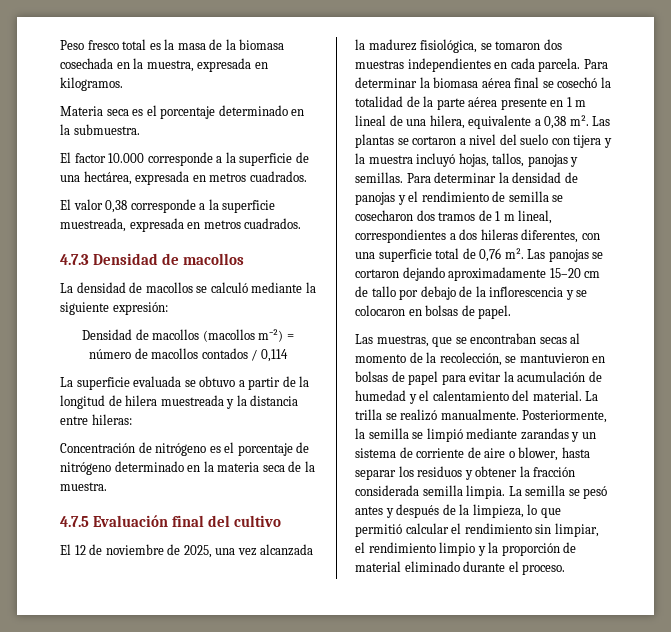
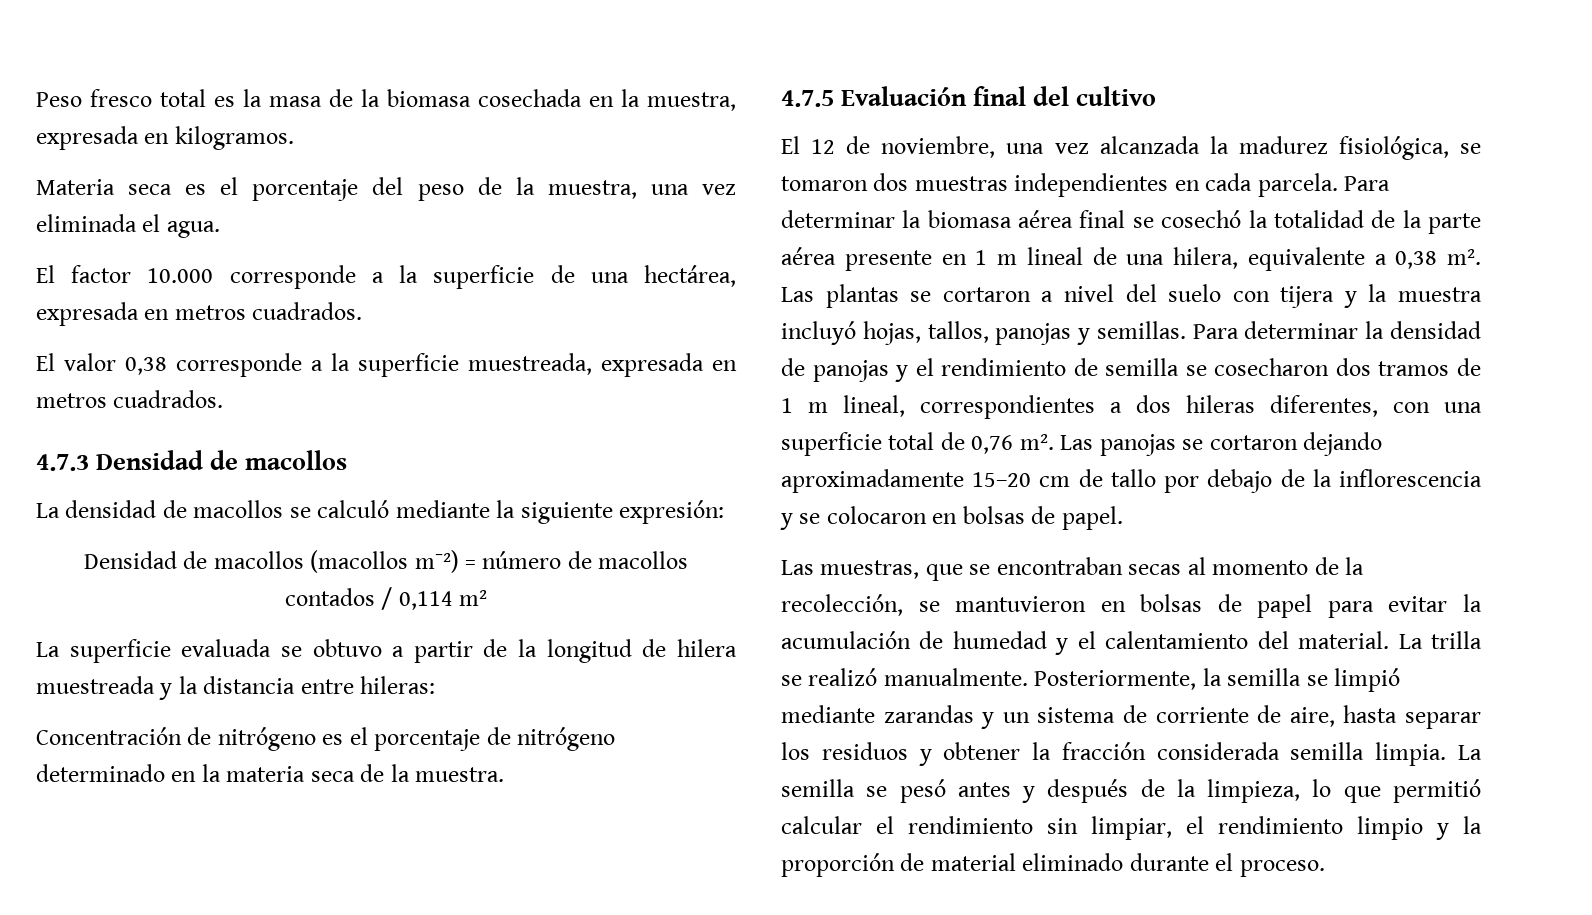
[218,105,305,116] [60,124,140,135] determinado en la submuestra. -> [372,177,737,201] [36,214,220,238] del peso de la muestra, una vez eliminada el agua.
(288, 355) none -> [459,590,488,606] m²
[105,544,212,558] noviembre de 2025, -> [881,136,996,158] noviembre,
[484,447,559,461] aire o blower, -> [1289,707,1335,727] aire,

